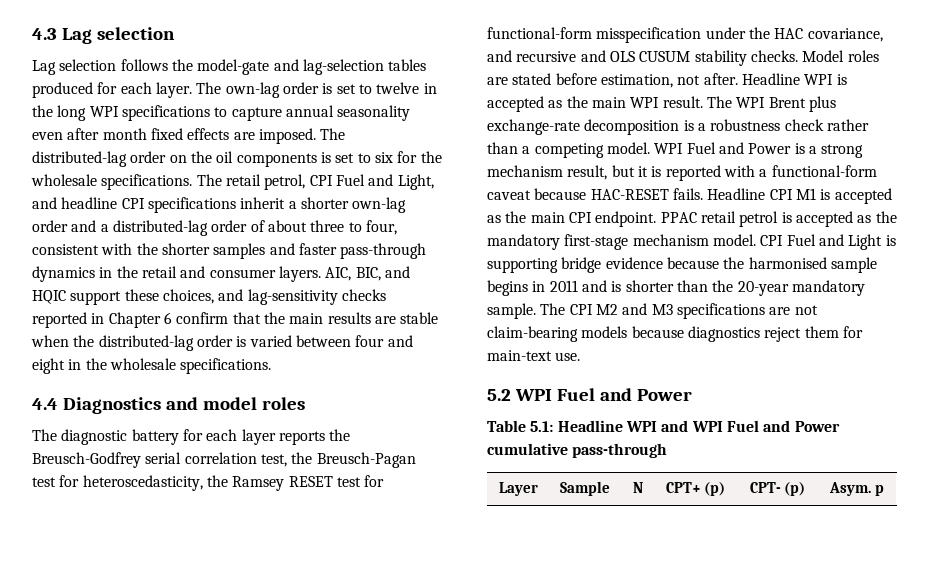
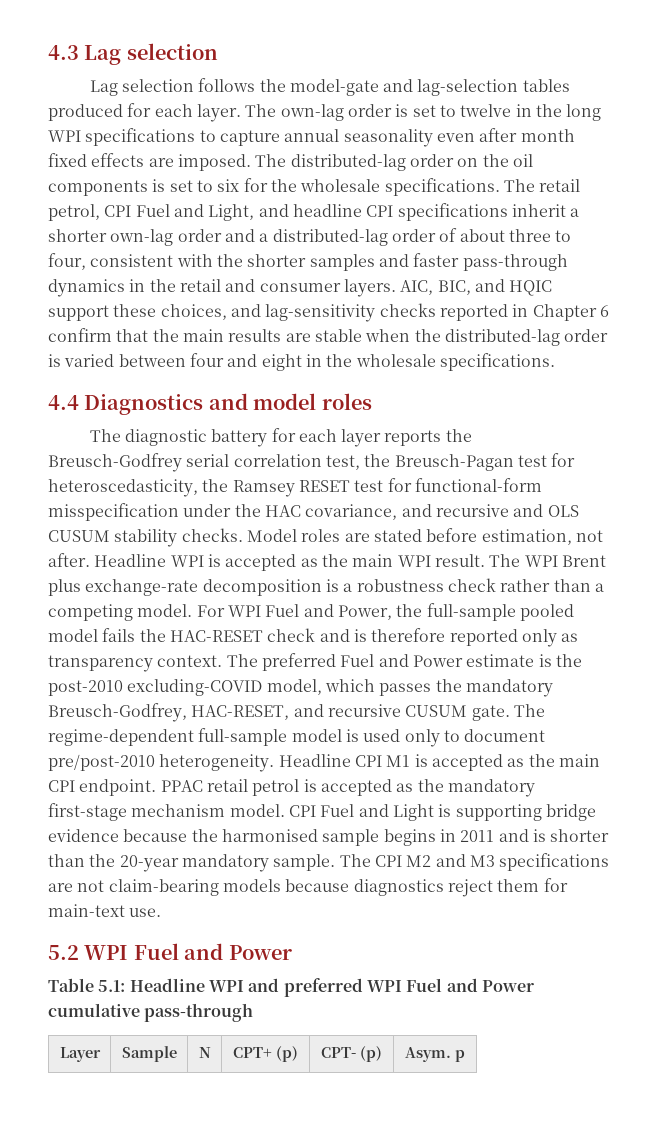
[654,142,864,158] [487,165,877,181] [487,188,703,200] WPI Fuel and Power is a strong mechanism result, but it is reported with a functional-form caveat because HAC-RESET fails. -> [196,603,574,621] [48,628,579,647] [48,653,582,672] [48,679,553,697] [48,703,545,722] [48,728,546,747] [48,754,275,772] For WPI Fuel and Power, the full-sample pooled model fails the HAC-RESET check and is therefore reported only as transparency context. The preferred Fuel and Power estimate is the post-2010 excluding-COVID model, which passes the mandatory Breusch-Godfrey, HAC-RESET, and recursive CUSUM gate. The regime-dependent full-sample model is used only to document pre/post-2010 heterogeneity.
(689, 426) none -> [283,978,363,997] preferred

